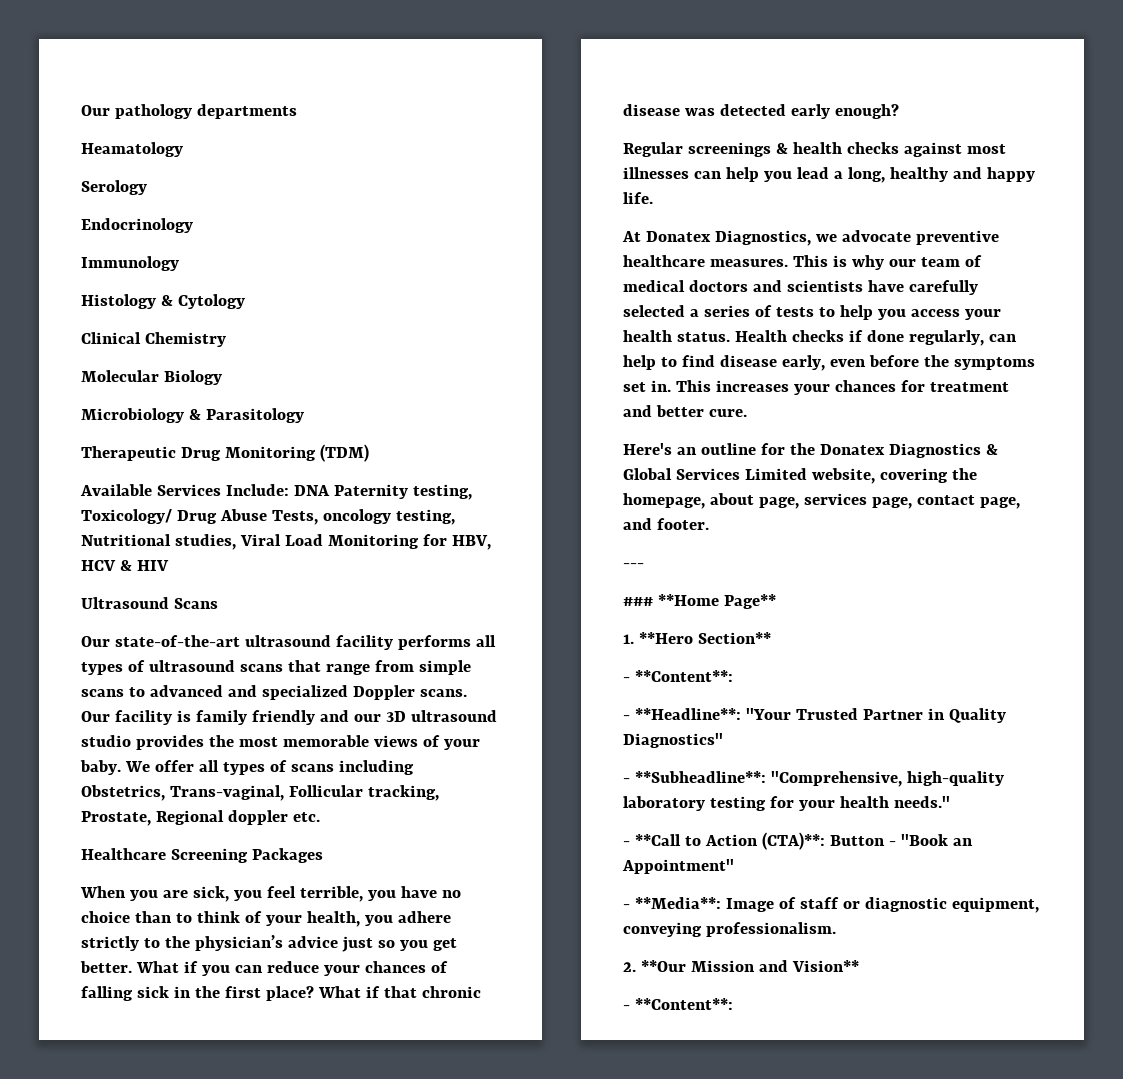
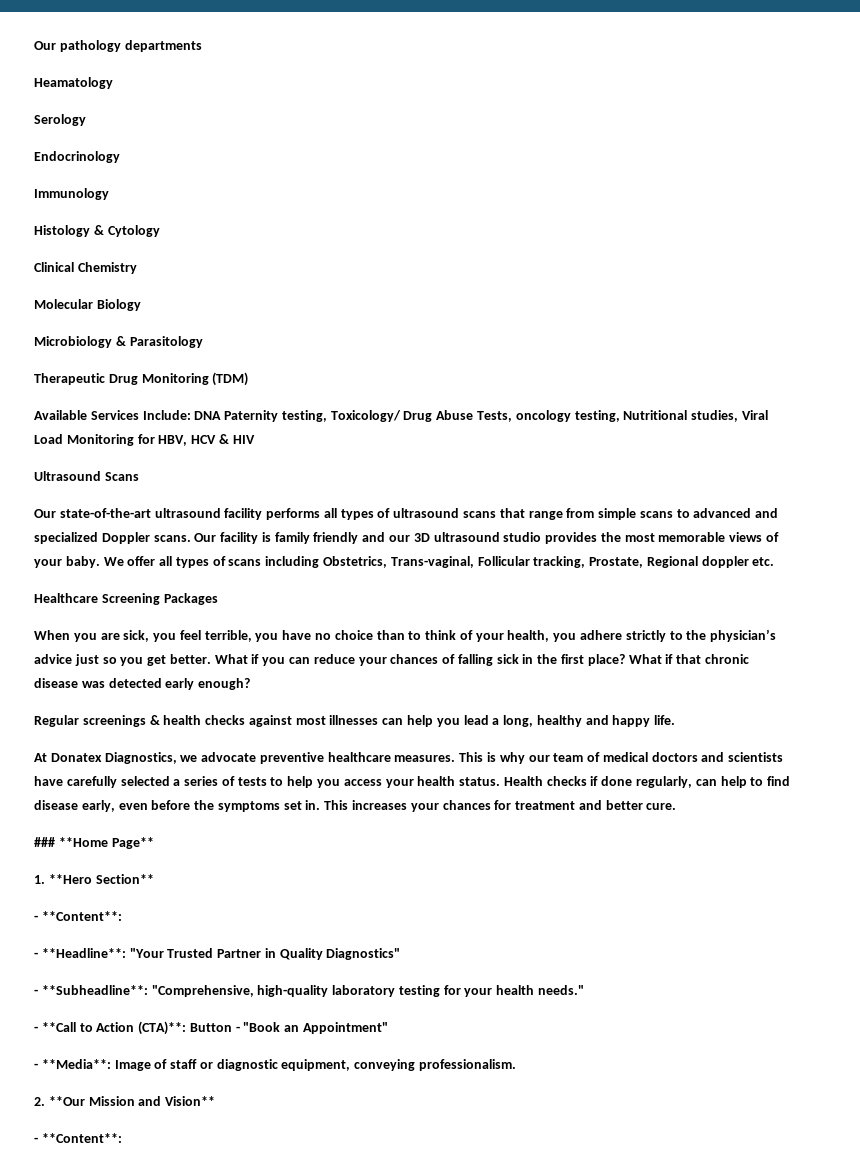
[623,443,998,458] [623,468,977,484] [623,493,1020,509] [623,518,709,530] [623,563,644,568] // Here's an outline for the Donatex Diagnostics & Global Services Limited website, covering the homepage, about page, services page, contact page, and footer. // --- -> (677, 806) none

